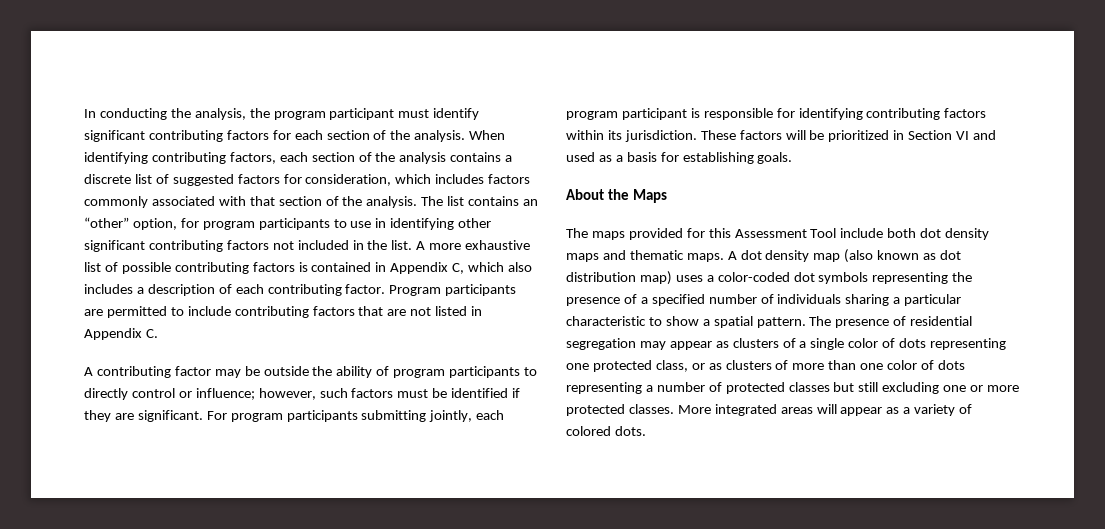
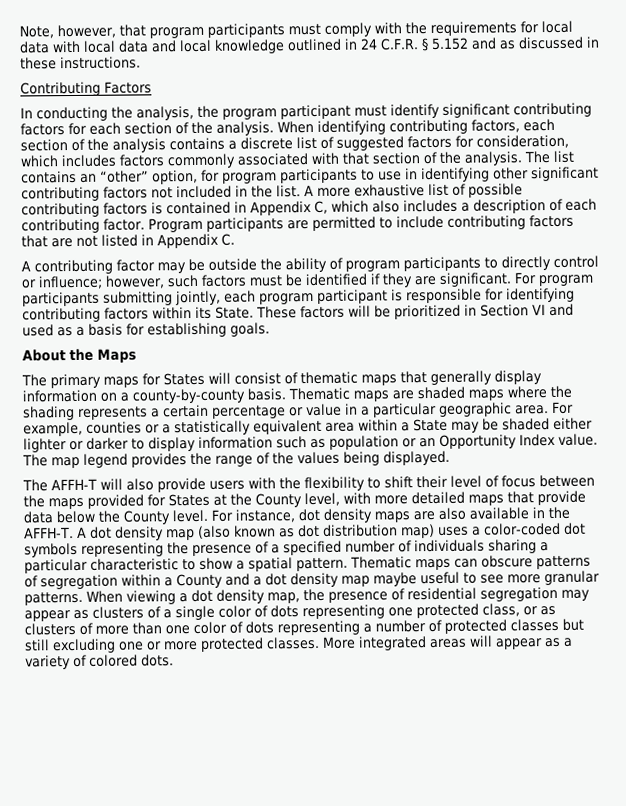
(84, 113) none -> [19,20,573,39] [19,36,600,54] [20,56,141,70] [20,81,152,97] Note, however, that program participants must comply with the requirements for local data with local data and local knowledge outlined in 24 C.F.R. § 5.152 and as discussed in these instructions. // Contributing Factors //
[624,130,697,142] jurisdiction. -> [215,306,254,319] State.
[591,228,990,240] [566,250,724,262] maps provided for this Assessment Tool include both dot density maps and thematic maps. -> [50,370,542,389] [22,385,572,404] [23,401,574,421] [23,417,593,437] [23,433,598,453] [22,450,450,469] [22,474,595,493] [23,490,586,510] [23,506,570,525] [24,527,74,539] primary maps for States will consist of thematic maps that generally display information on a county-by-county basis. Thematic maps are shaded maps where the shading represents a certain percentage or value in a particular geographic area. For example, counties or a statistically equivalent area within a State may be shaded either lighter or darker to display information such as population or an Opportunity Index value. The map legend provides the range of the values being displayed. // The AFFH-T will also provide users with the flexibility to shift their level of focus between the maps provided for States at the County level, with more detailed maps that provide data below the County level. For instance, dot density maps are also available in the AFFH-T.
[809,316,832,326] The -> [350,555,591,571] [24,570,600,590] [24,588,325,606] Thematic maps can obscure patterns of segregation within a County and a dot density map maybe useful to see more granular patterns. When viewing a dot density map, the

